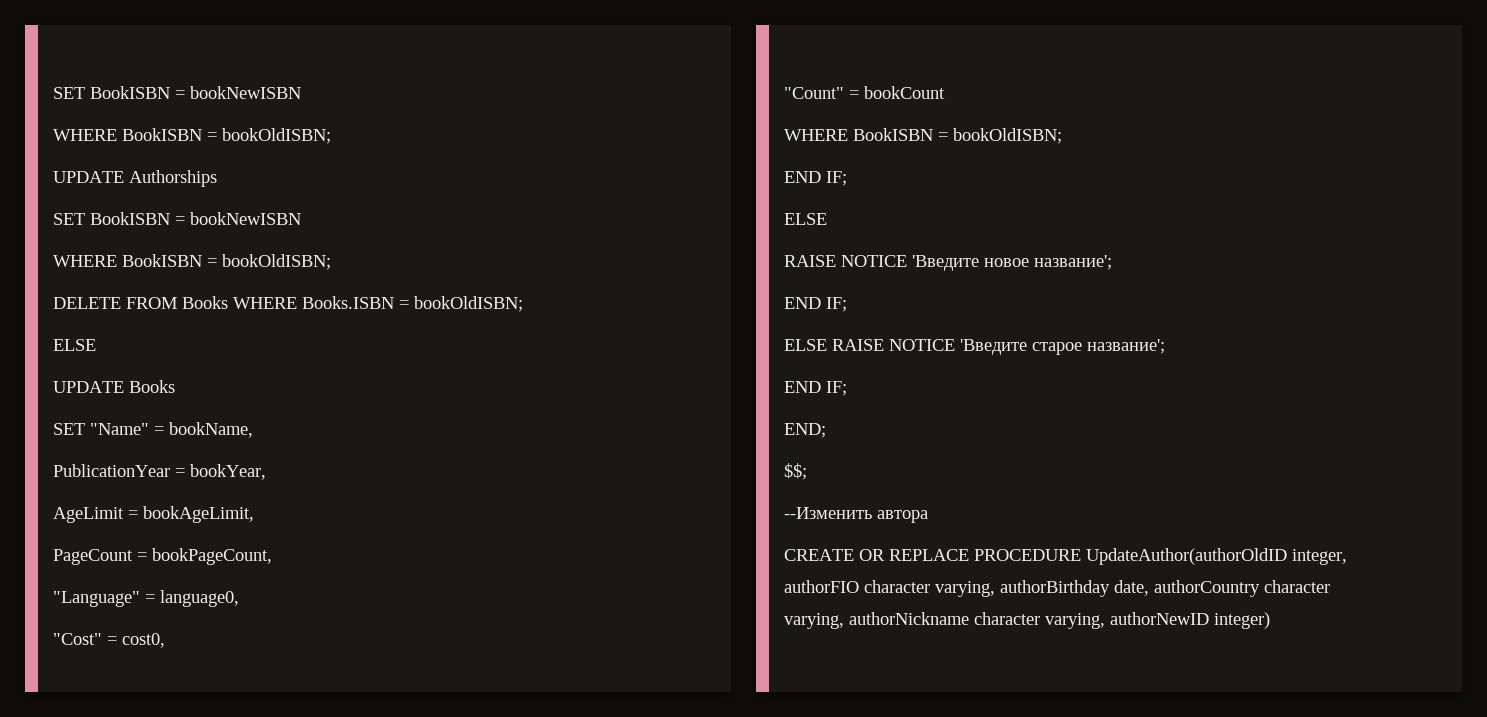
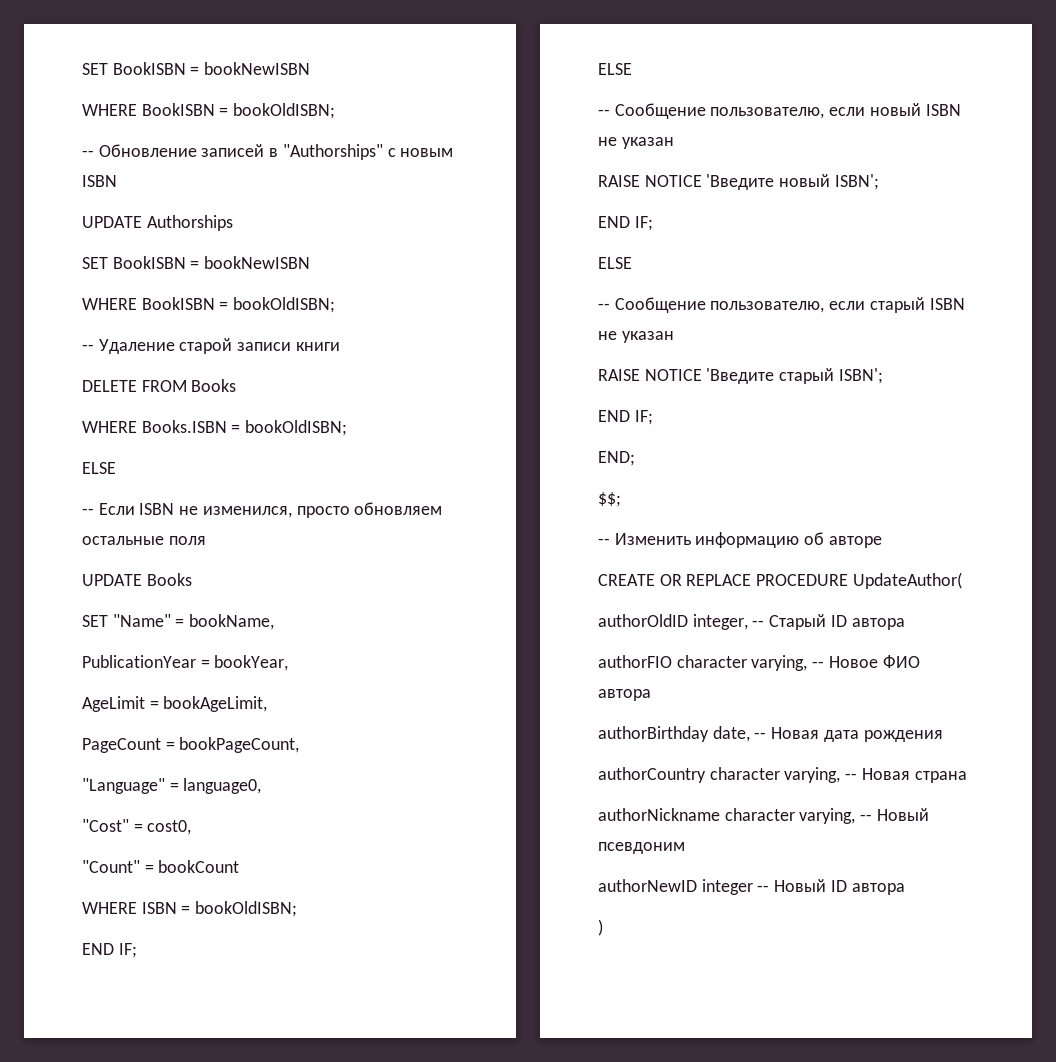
[53,86,301,99] [53,128,331,144] SET BookISBN = bookNewISBN // WHERE BookISBN = bookOldISBN; -> [82,62,311,75] [82,103,336,119] [82,144,454,160] [82,175,117,187] SET BookISBN = bookNewISBN // WHERE BookISBN = bookOldISBN; // -- Обновление записей в "Authorships" с новым ISBN
(331, 262) none -> [82,338,340,354] // -- Удаление старой записи книги
(228, 302) none -> (237, 385) //
(96, 345) none -> [82,502,443,518] [82,536,206,545] // -- Если ISBN не изменился, просто обновляем остальные поля
[853,128,933,141] BookISBN -> [141,902,177,914] ISBN
[784,255,1112,271] [784,297,847,312] [784,339,1165,355] // RAISE NOTICE 'Введите новое название'; // END IF; // ELSE RAISE NOTICE 'Введите старое название'; -> [598,103,961,119] [598,137,674,149] [598,174,879,190] [598,216,653,231] [598,257,632,269] [598,297,965,313] [598,331,674,343] [598,368,883,384] // -- Сообщение пользователю, если новый ISBN не указан // RAISE NOTICE 'Введите новый ISBN'; // END IF; // ELSE // -- Сообщение пользователю, если старый ISBN не указан // RAISE NOTICE 'Введите старый ISBN';
[784,507,928,523] --Изменить автора -> [598,532,882,548] -- Изменить информацию об авторе
[1086,548,1347,565] [784,580,1330,597] [784,612,1270,629] UpdateAuthor(authorOldID integer, authorFIO character varying, authorBirthday date, authorCountry character varying, authorNickname character varying, authorNewID integer) -> [852,572,962,589] [598,614,905,630] [598,655,920,671] [598,689,651,701] [598,726,943,742] [598,767,967,783] [598,808,929,824] [598,842,685,854] [598,879,905,895] [598,919,603,936] UpdateAuthor( // authorOldID integer, -- Старый ID автора // authorFIO character varying, -- Новое ФИО автора // authorBirthday date, -- Новая дата рождения // authorCountry character varying, -- Новая страна // authorNickname character varying, -- Новый псевдоним // authorNewID integer -- Новый ID автора // )

